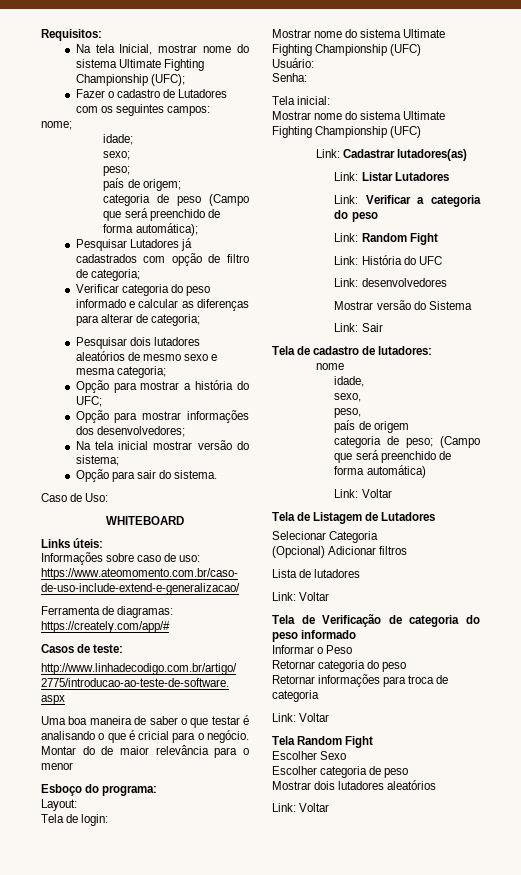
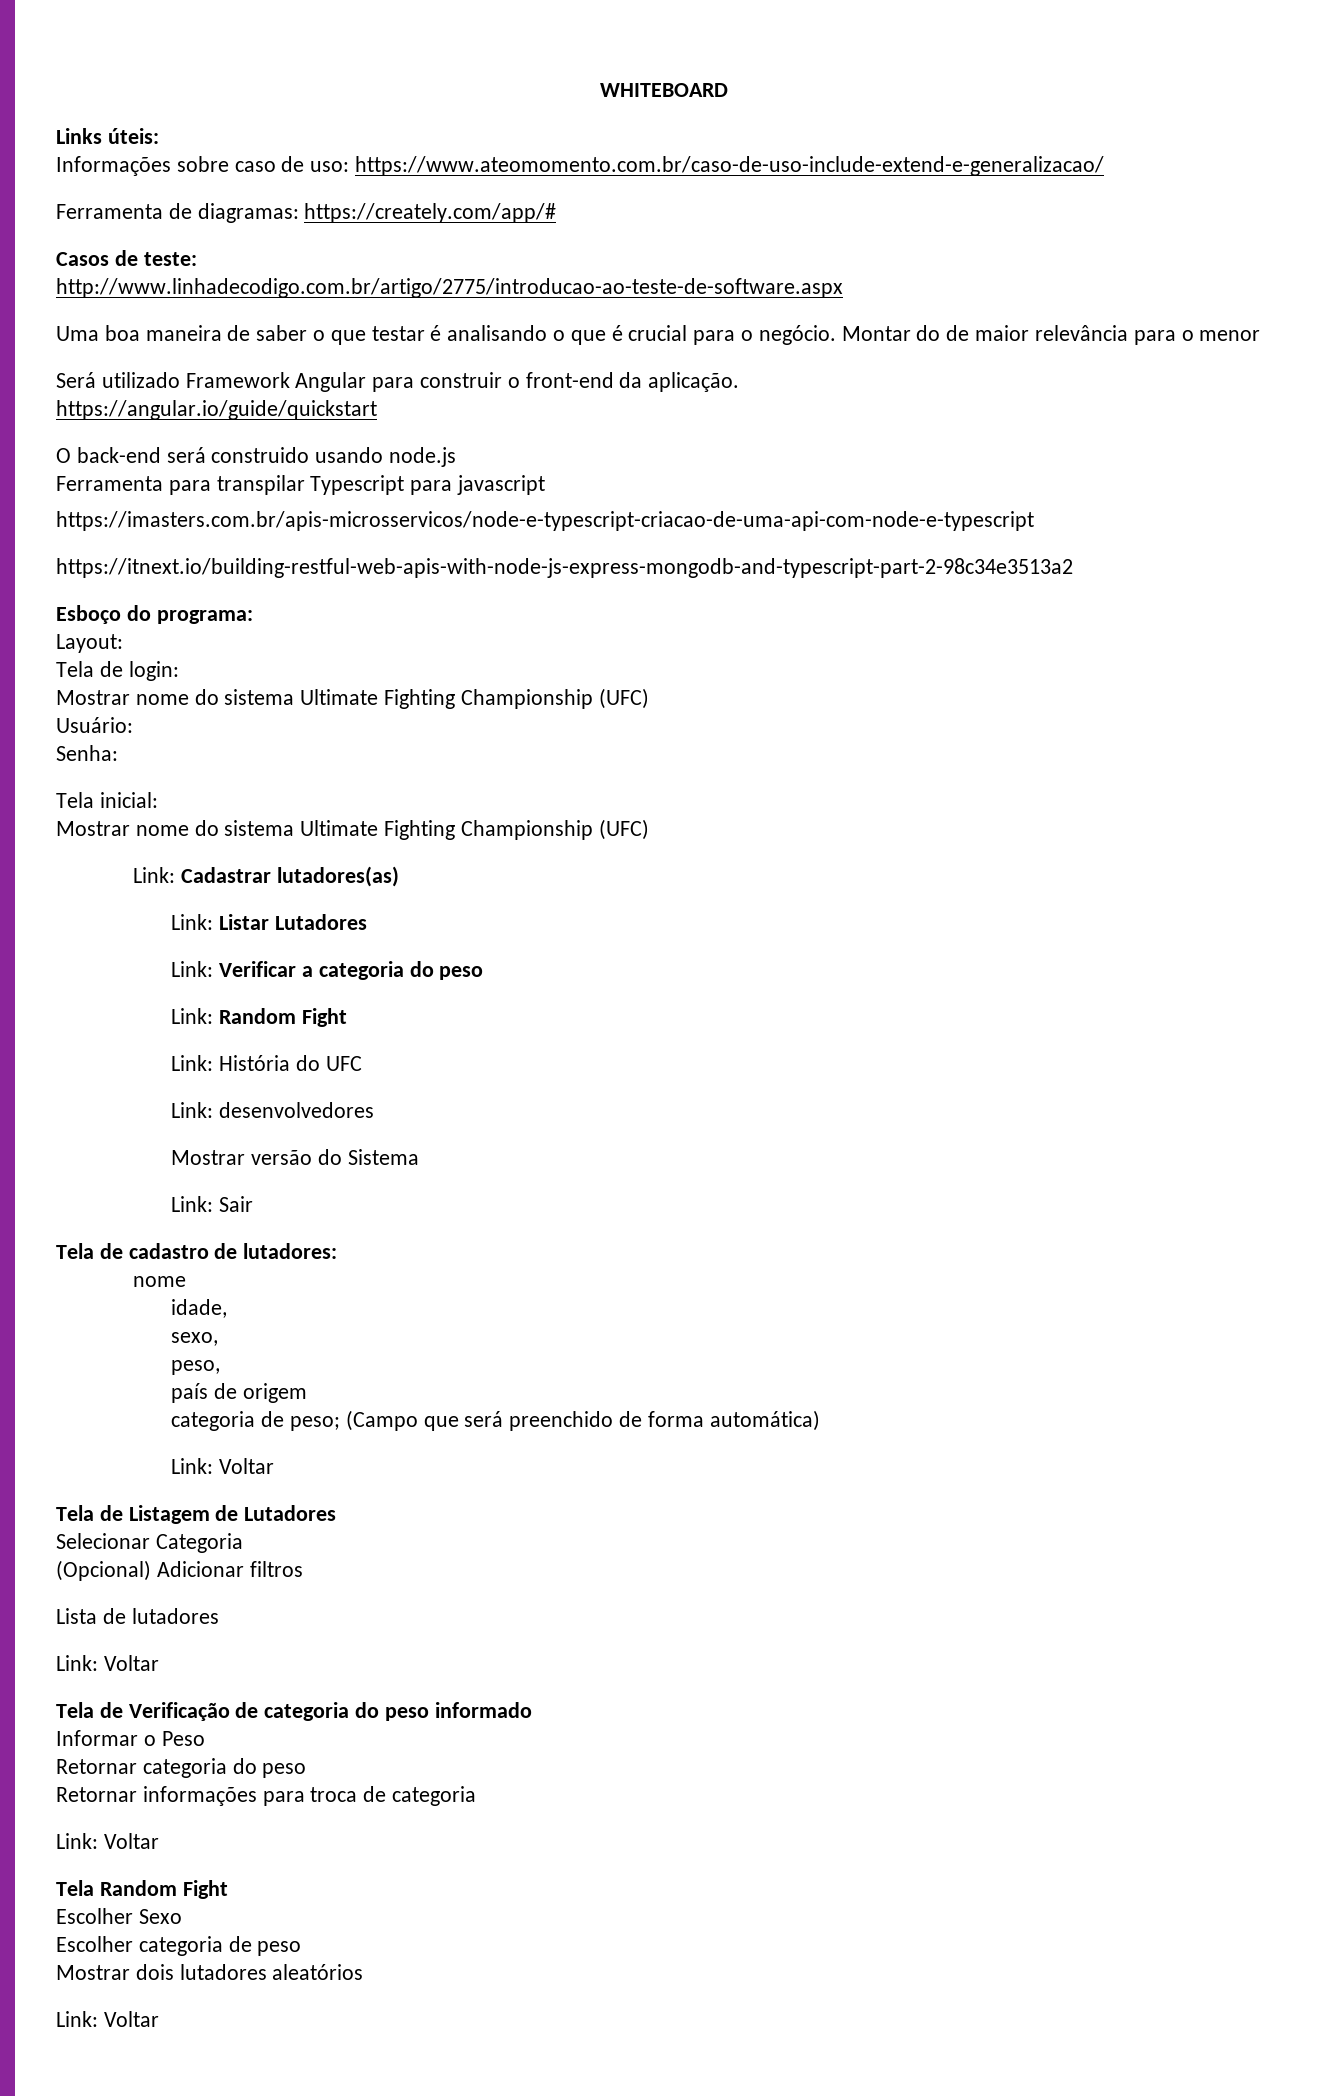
[41,29,102,41] [75,44,249,55] [75,59,204,71] [75,74,185,86] [75,89,228,98] [75,104,211,116] [41,121,72,130] [103,134,134,145] [103,151,131,160] [103,166,131,176] [103,178,181,191] [103,194,249,206] [103,208,220,221] [103,223,198,236] [75,238,192,251] [75,253,249,266] [75,269,140,281] [75,284,211,296] [75,299,249,311] [75,314,201,326] [75,337,200,349] [75,351,218,361] [75,366,166,378] [75,380,249,393] [75,396,102,407] [75,410,249,423] [75,426,185,437] [75,440,249,450] [75,455,119,466] [75,469,218,482] [41,493,109,502] Requisitos: // Na tela Inicial, mostrar nome do sistema Ultimate Fighting Championship (UFC); // Fazer o cadastro de Lutadores com os seguintes campos: // nome; // idade; // sexo; // peso; // país de origem; // categoria de peso (Campo que será preenchido de forma automática); // Pesquisar Lutadores já cadastrados com opção de filtro de categoria; // Verificar categoria do peso informado e calcular as diferenças para alterar de categoria; // Pesquisar dois lutadores aleatórios de mesmo sexo e mesma categoria; // Opção para mostrar a história do UFC; // Opção para mostrar informações dos desenvolvedores; // Na tela inicial mostrar versão do sistema; // Opção para sair do sistema. // Caso de Uso: // -> (600, 90) none
[138,731,170,740] cricial -> [628,325,688,341] crucial
(73, 766) none -> [56,372,740,392] [56,400,377,420] [56,447,457,467] [56,475,546,495] [56,511,1034,531] [56,558,1073,578] // Será utilizado Framework Angular para construir o front-end da aplicação. // https://angular.io/guide/quickstart // O back-end será construido usando node.js // Ferramenta para transpilar Typescript para javascript // https://imasters.com.br/apis-microsservicos/node-e-typescript-criacao-de-uma-api-com-node-e-typescript // https://itnext.io/building-restful-web-apis-with-node-js-express-mongodb-and-typescript-part-2-98c34e3513a2

